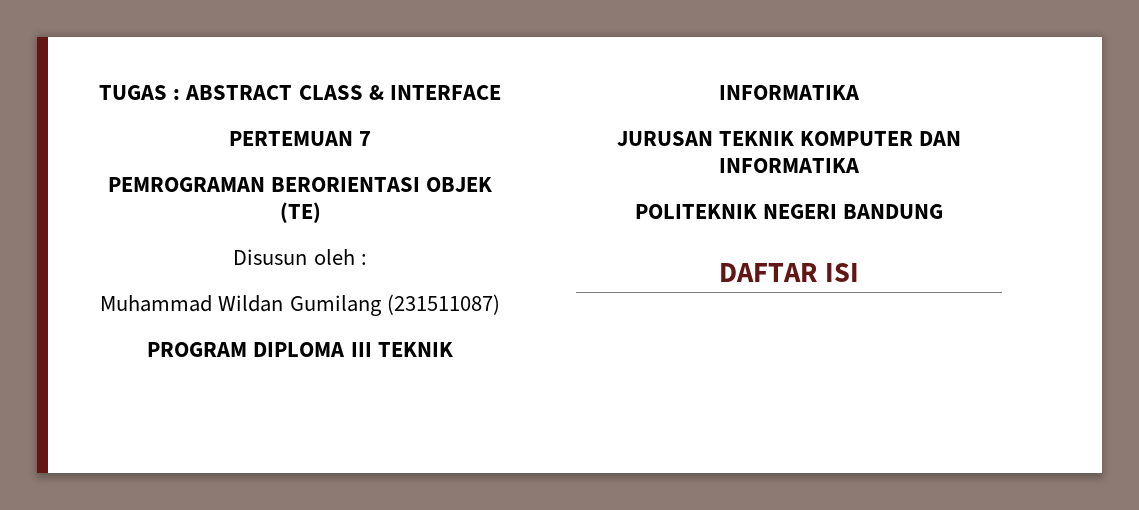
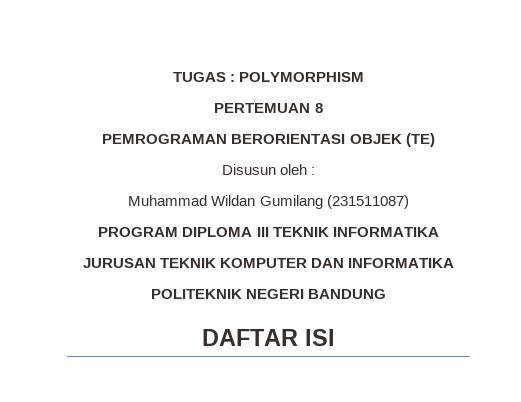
[185,85,501,100] ABSTRACT CLASS & INTERFACE -> [239,72,365,82] POLYMORPHISM
[359,131,372,146] 7 -> [314,103,323,113] 8

